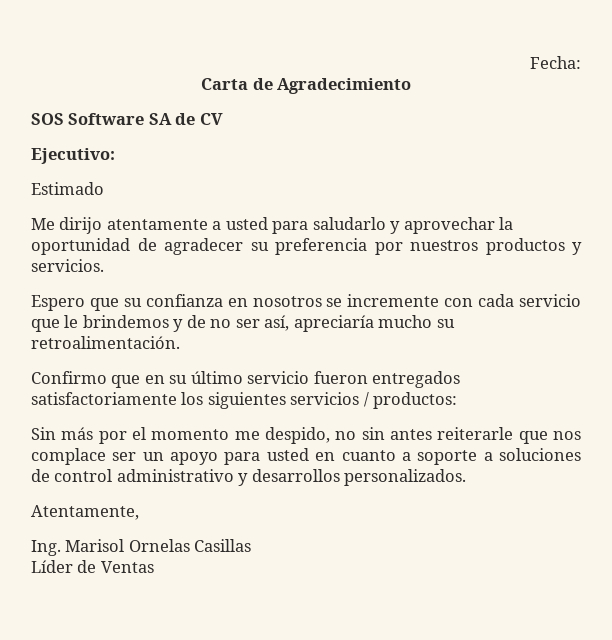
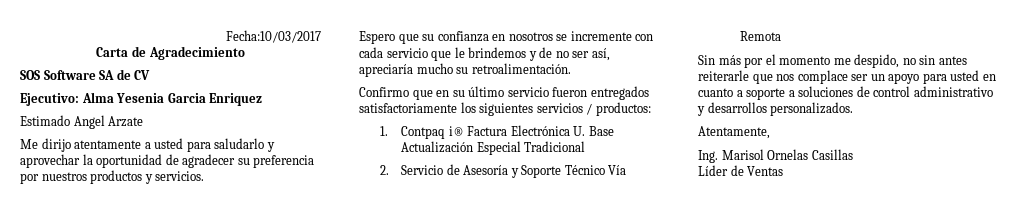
[530,56,581,69] Fecha: -> [226,30,321,43] Fecha:10/03/2017
(115, 156) none -> [81,92,263,106] Alma Yesenia Garcia Enriquez
(104, 188) none -> [73,115,144,129] Angel Arzate
(458, 400) none -> [380,125,614,139] [401,141,586,155] [380,164,627,178] [740,31,782,41] // 1. Contpaq i® Factura Electrónica U. Base Actualización Especial Tradicional // 2. Servicio de Asesoría y Soporte Técnico Vía Remota

